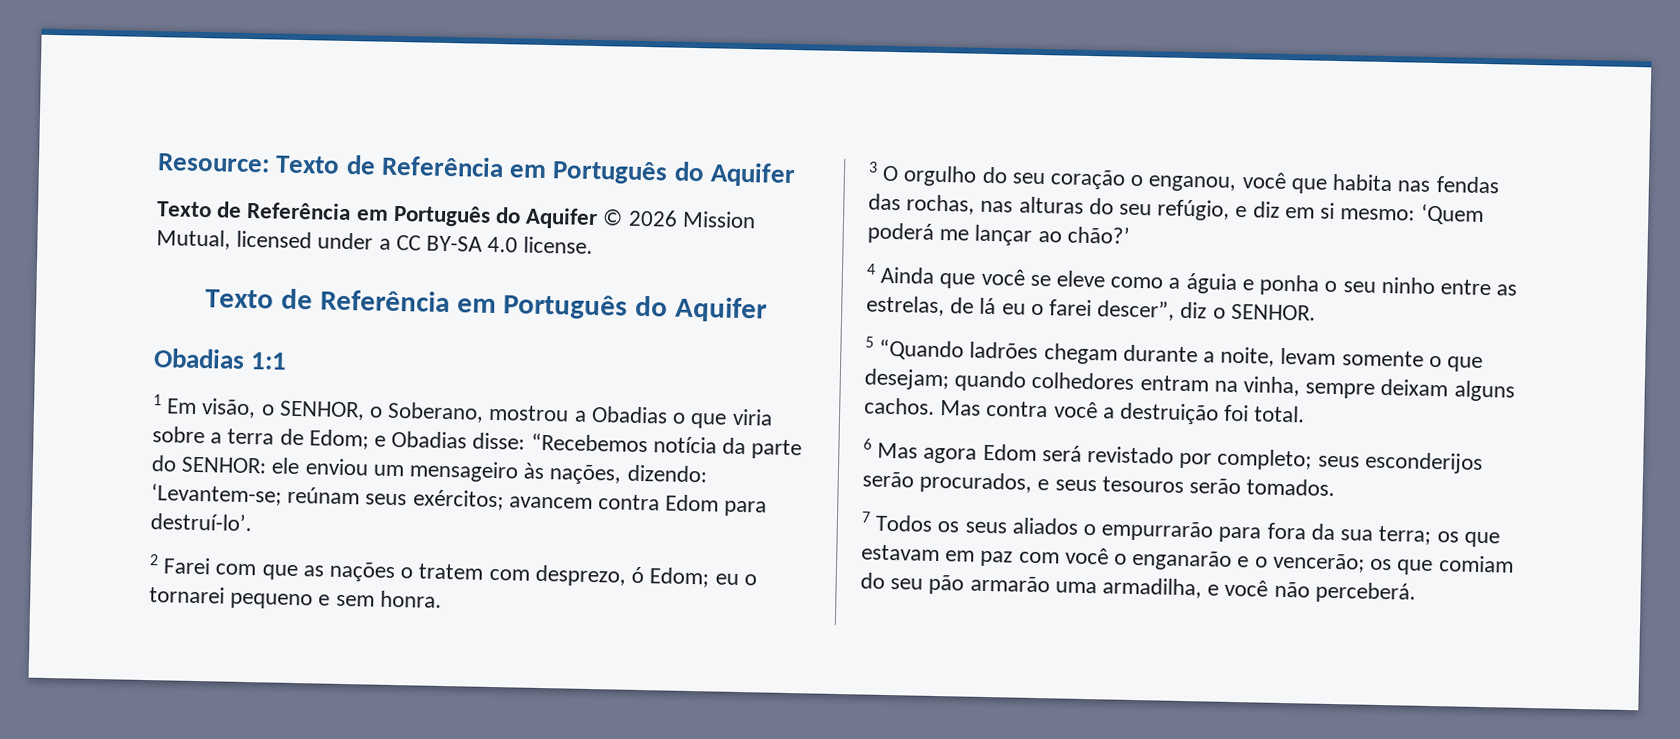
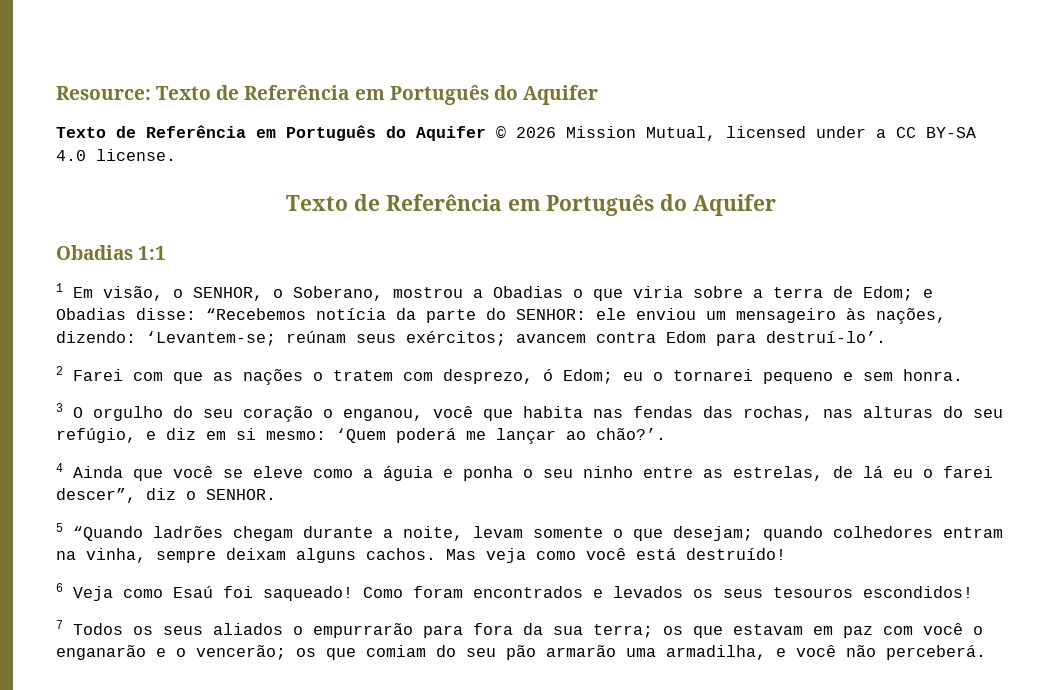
[1066,225,1130,244] chão?’ -> [596,428,666,440] chão?’.
[986,400,1306,425] [863,438,1483,475] [862,471,1336,497] contra você a destruição foi total. // 6 Mas agora Edom será revistado por completo; seus esconderijos serão procurados, e seus tesouros serão tomados. -> [486,548,786,563] [56,583,973,601] veja como você está destruído! // 6 Veja como Esaú foi saqueado! Como foram encontrados e levados os seus tesouros escondidos!

